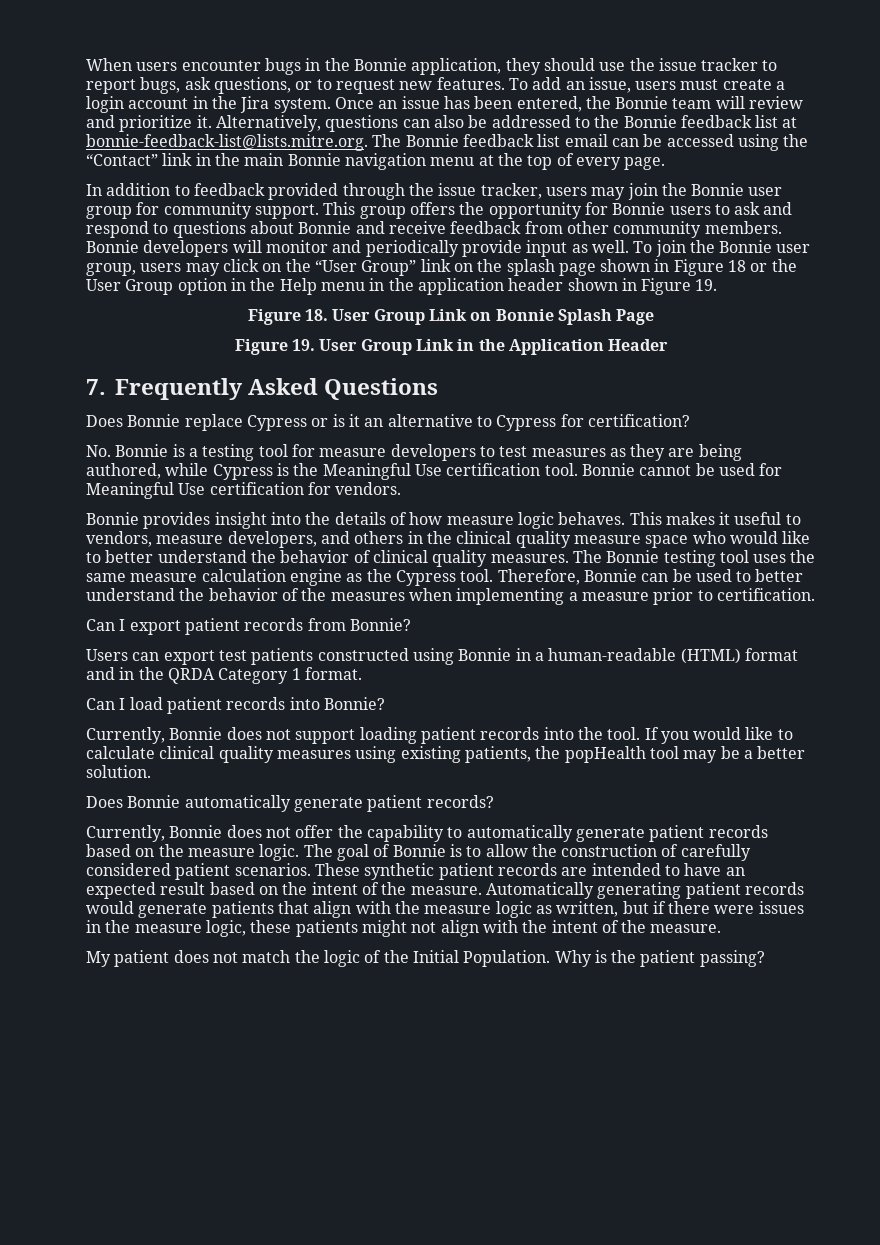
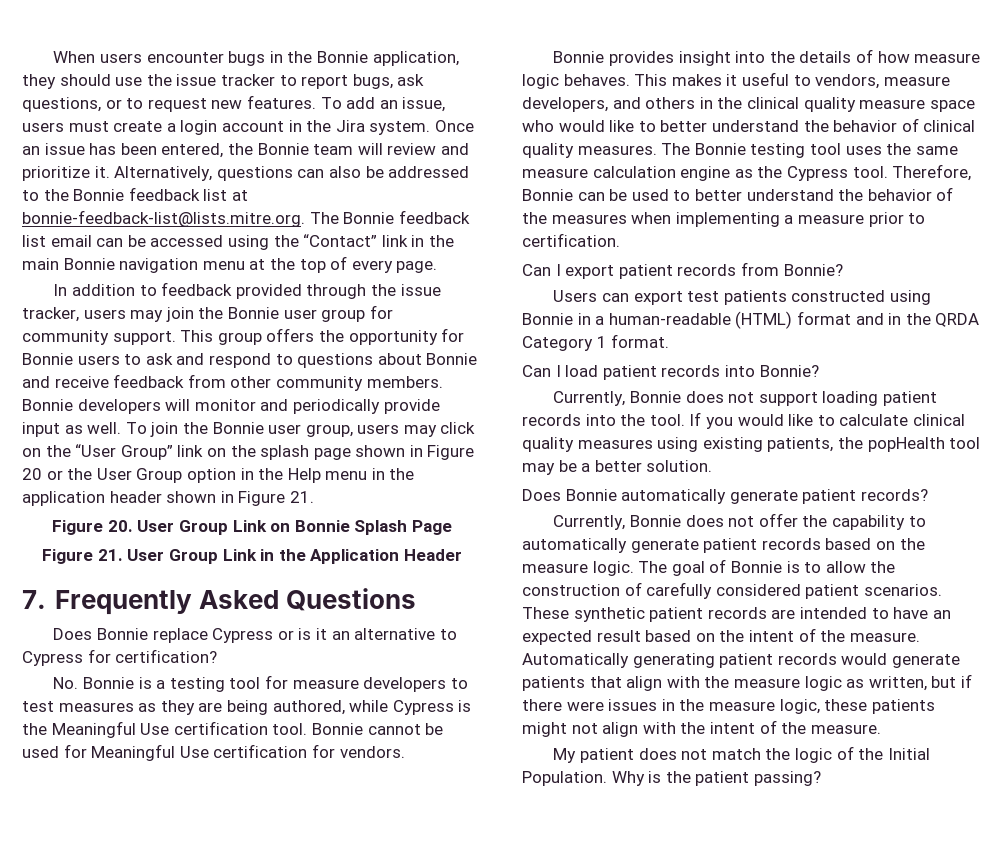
[728,260,747,272] 18 -> [22,468,42,480] 20
[695,279,718,291] [247,309,329,325] 19. // Figure 18. -> [289,491,314,503] [52,520,133,535] 21. // Figure 20.
[292,339,316,351] 19. -> [97,549,123,561] 21.

